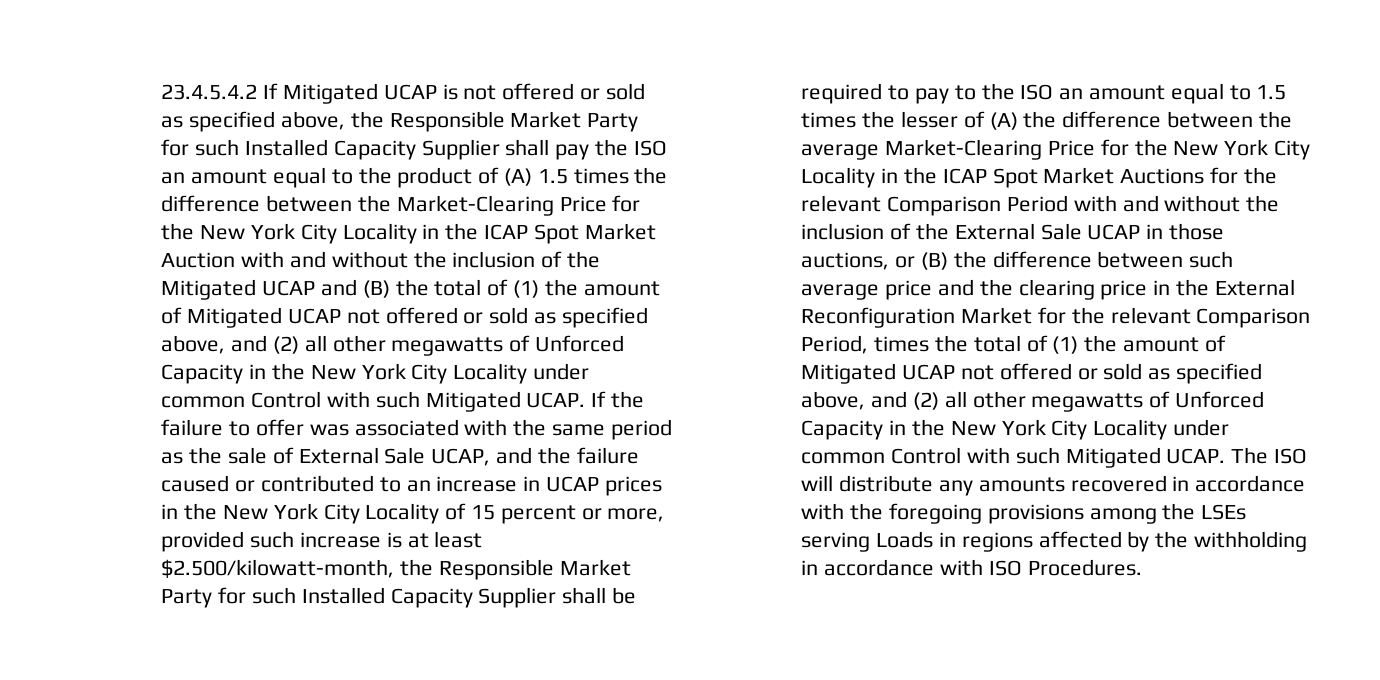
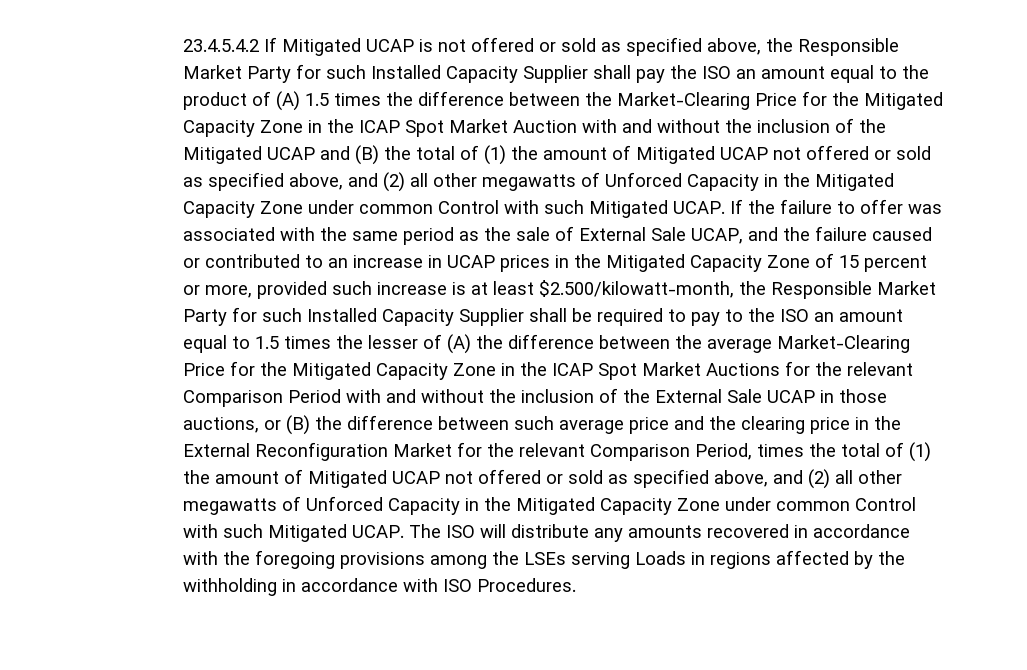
[200,223,417,244] New York City Locality -> [864,92,944,110] [183,120,304,137] Mitigated Capacity Zone
[310,363,528,384] New York City Locality -> [815,173,895,191] [183,201,304,218] Mitigated Capacity Zone
[222,503,440,524] New York City Locality -> [606,254,811,272] Mitigated Capacity Zone
[1173,139,1311,160] [801,167,876,188] New York City Locality -> [292,362,497,380] Mitigated Capacity Zone
[950,419,1168,440] New York City Locality -> [516,497,721,515] Mitigated Capacity Zone

